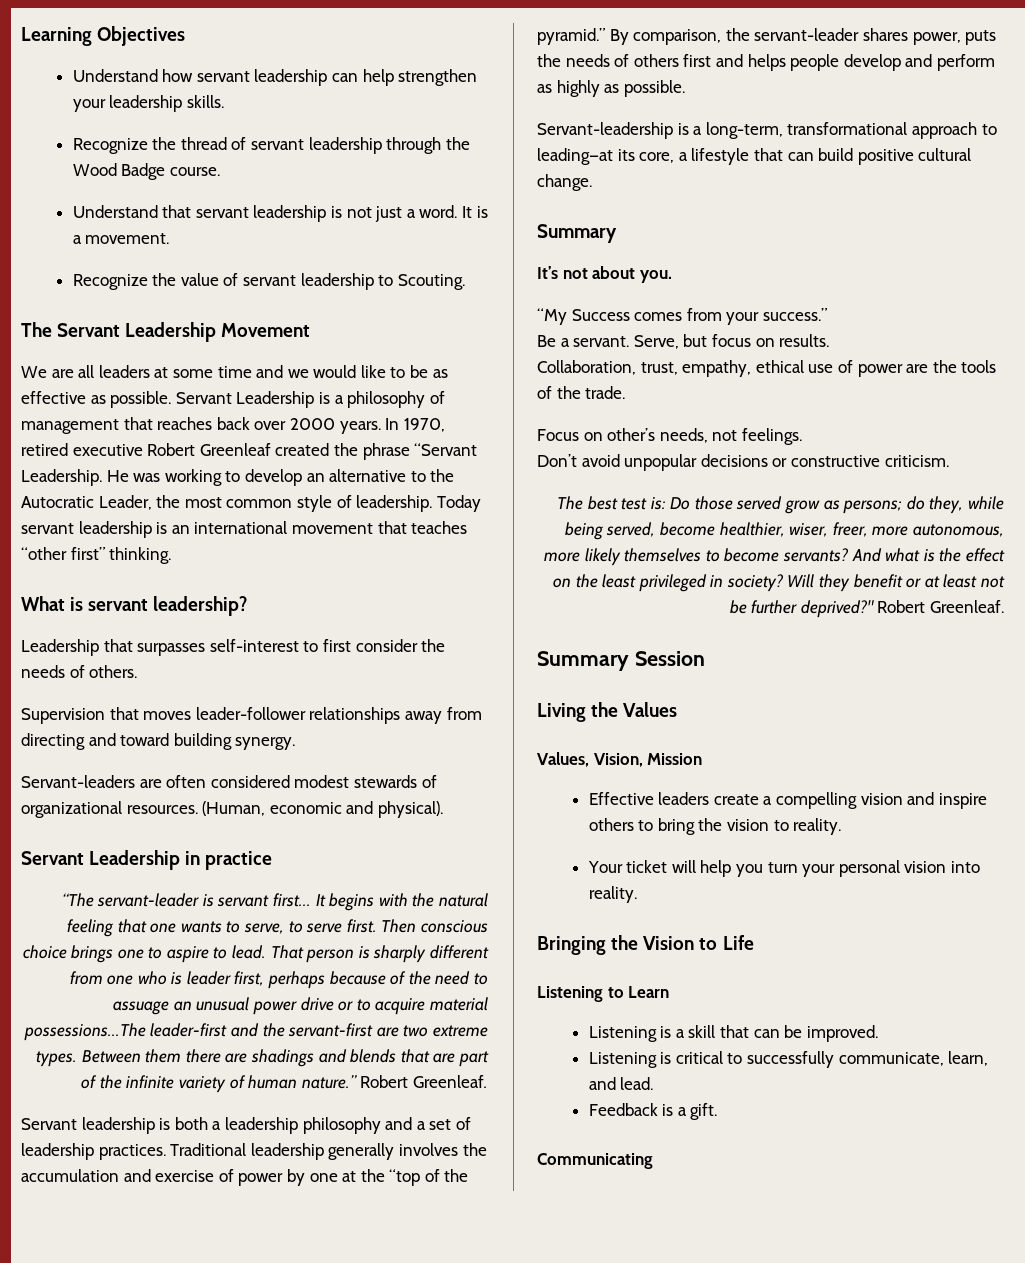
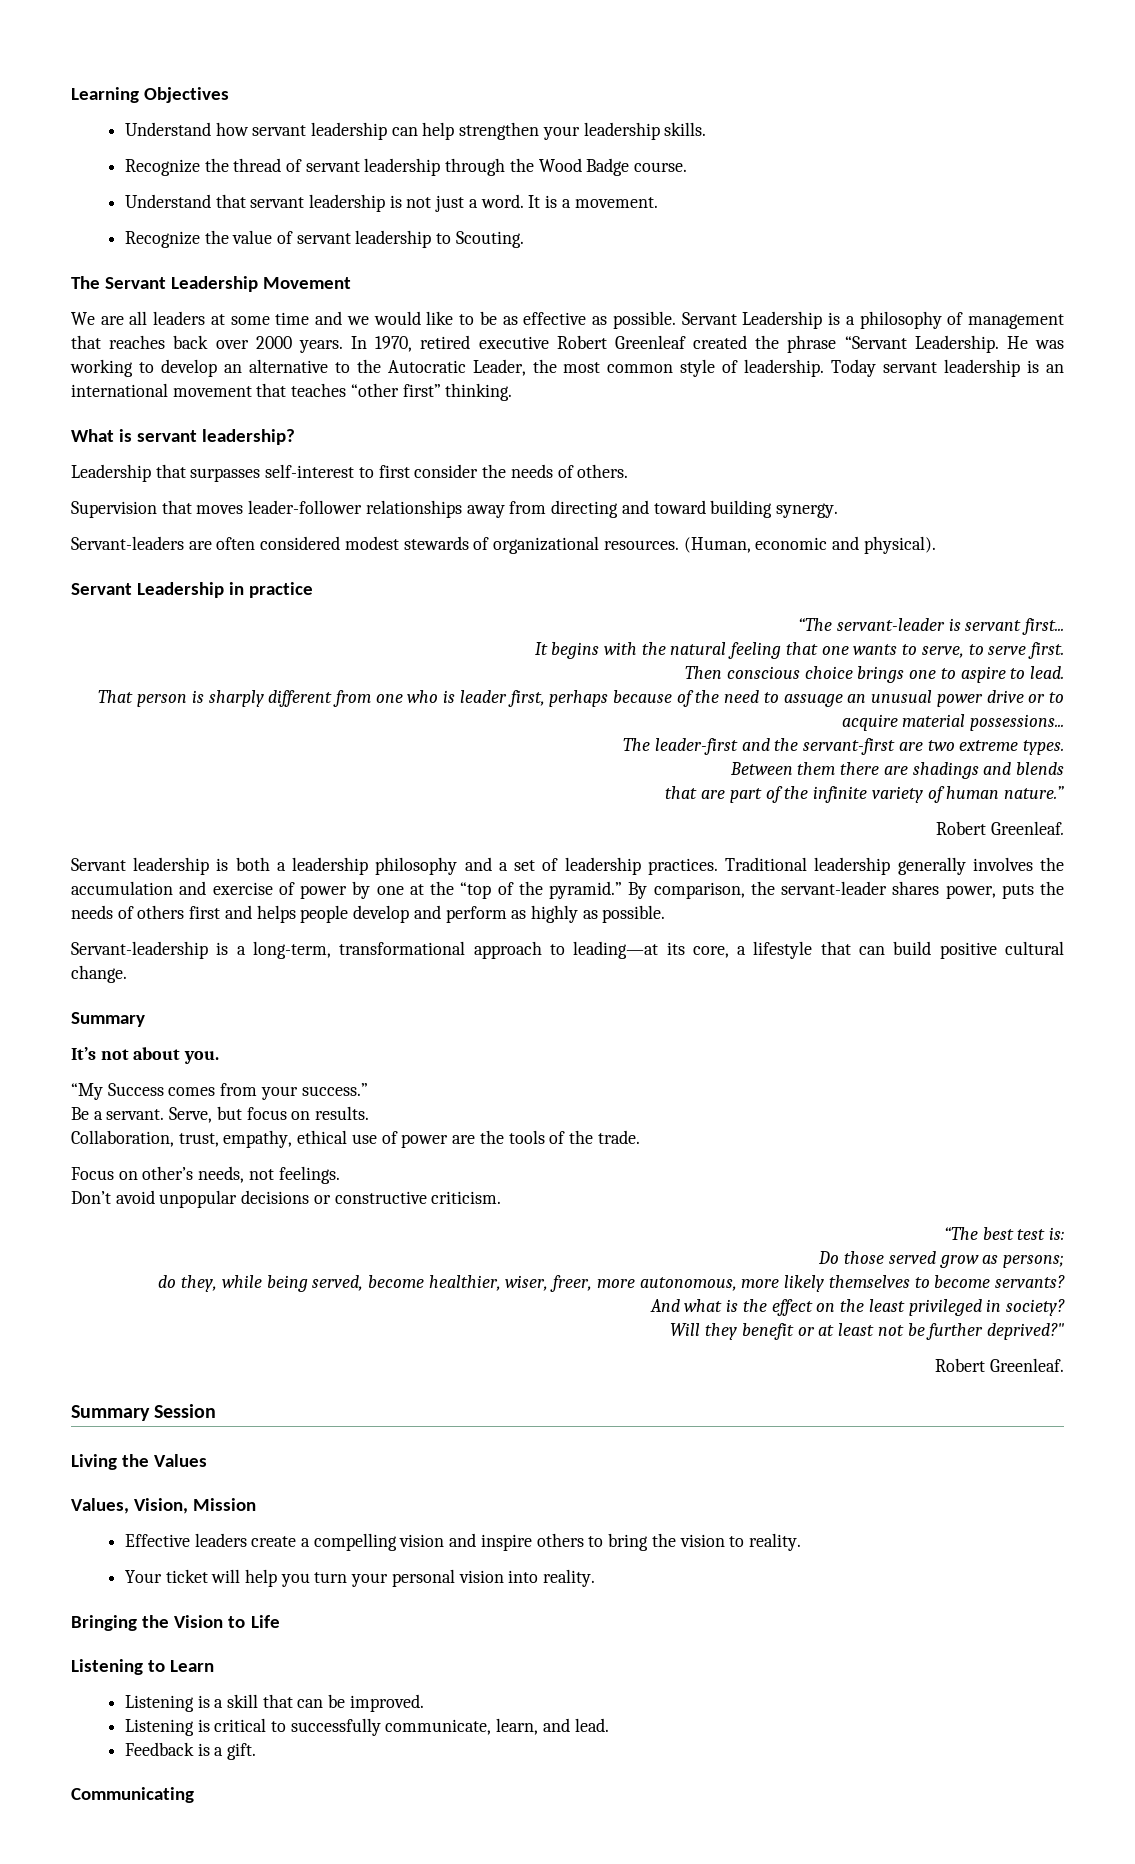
(312, 900) none -> (1064, 626) //
(377, 926) none -> (1065, 650) //
(267, 952) none -> (1065, 672) //
[23,1023,146,1041] possessions...The -> [970,714,1064,731] [623,738,651,751] possessions... // The
(78, 1059) none -> (1065, 747) //
(397, 1056) none -> (1064, 768) //
(357, 1082) none -> (1065, 792) //
[556,496,583,510] The -> [943,1227,978,1240] “The
(666, 503) none -> (1064, 1233) //
(903, 507) none -> (1064, 1261) //
(850, 555) none -> (1066, 1281) //
(784, 583) none -> (1066, 1307) //
(874, 609) none -> (1065, 1331) //

